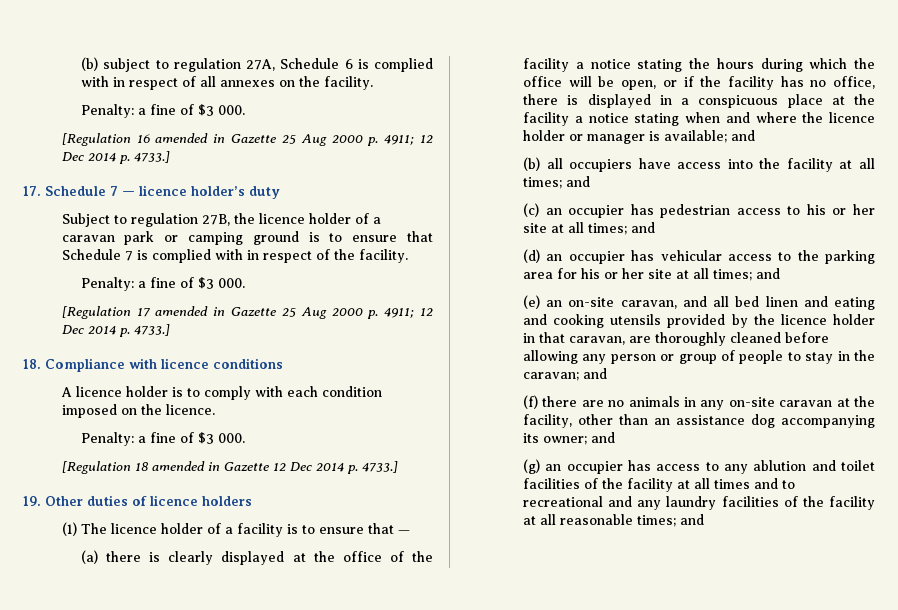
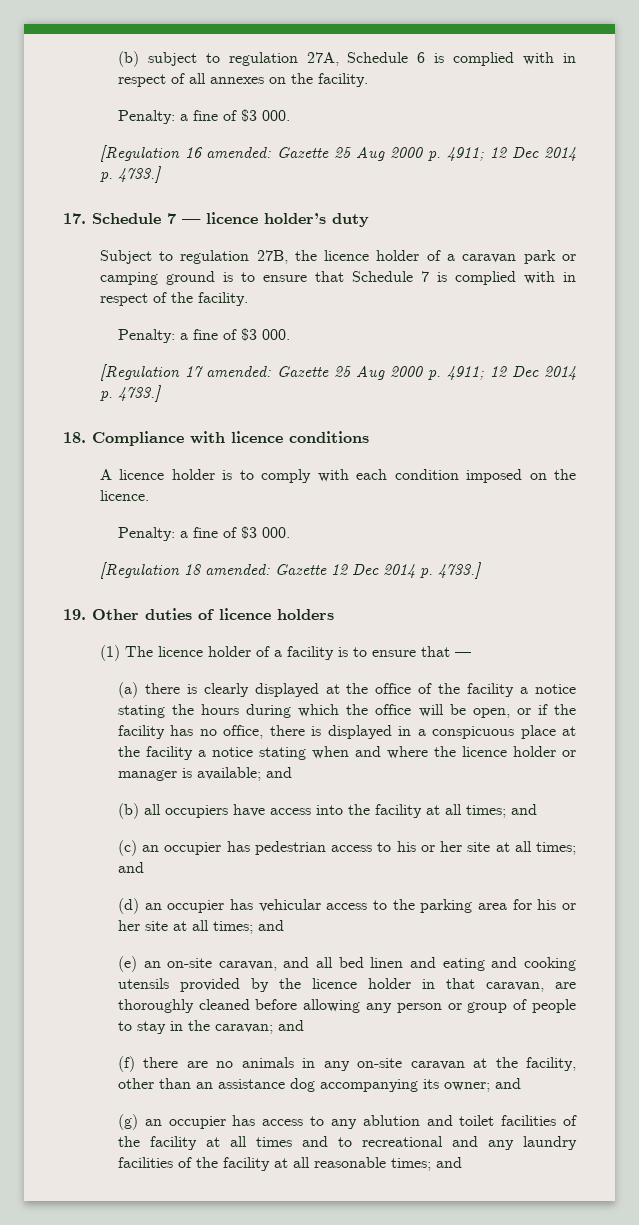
[155,133,226,143] amended in -> [206,147,272,158] amended:
[155,306,226,316] amended in -> [206,366,272,377] amended:
[151,461,220,471] amended in -> [204,564,270,575] amended:

